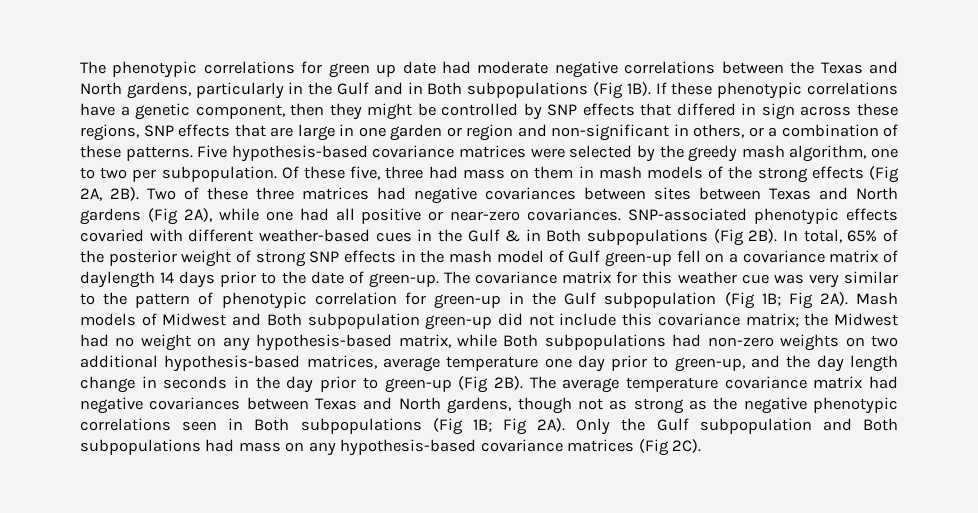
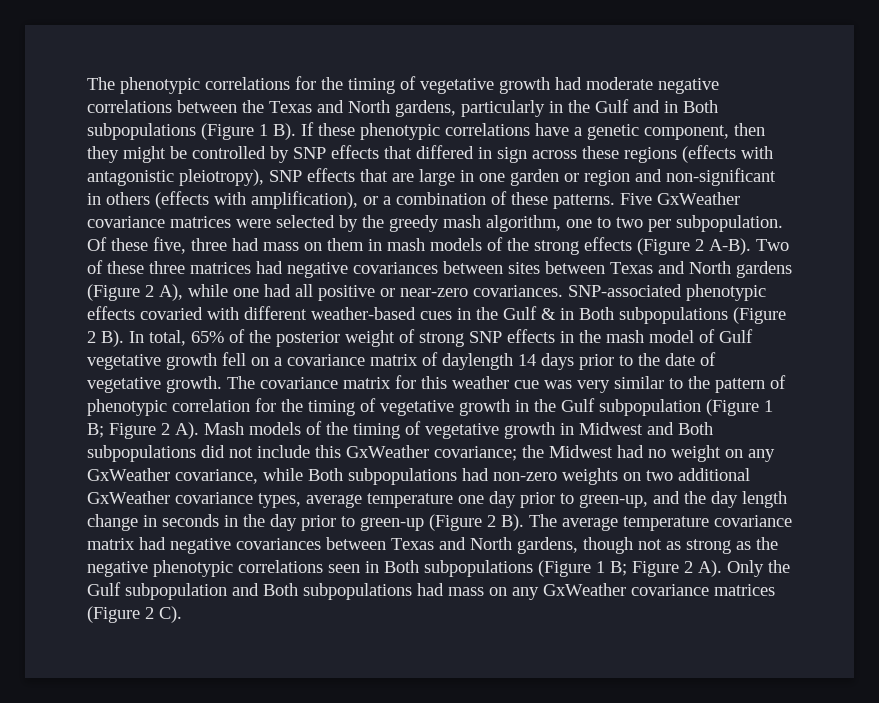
[328,61,436,78] green up date -> [321,76,550,94] the timing of vegetative growth
[593,82,651,99] (Fig 1B). -> [201,123,296,140] (Figure 1 B).
[80,124,139,141] regions, -> [624,145,773,163] [87,169,264,186] regions (effects with antagonistic pleiotropy),
[693,124,744,138] others, -> [106,191,358,209] others (effects with amplification),
[231,145,368,162] hypothesis-based -> [657,192,740,205] GxWeather
[869,166,900,183] [80,187,139,201] (Fig 2A, 2B). -> [637,238,751,255] (Figure 2 A-B).
[147,208,212,225] (Fig 2A), -> [87,284,183,301] (Figure 2 A),
[713,229,778,246] (Fig 2B). -> [733,307,786,324] [87,330,124,347] (Figure 2 B).
[604,252,672,267] green-up -> [87,353,217,370] vegetative growth
[368,273,439,288] green-up. -> [87,376,222,393] vegetative growth.
[433,292,898,309] [80,313,157,326] green-up in the Gulf subpopulation (Fig 1B; Fig 2A). Mash models of -> [281,398,773,416] [87,421,574,439] the timing of vegetative growth in the Gulf subpopulation (Figure 1 B; Figure 2 A). Mash models of the timing of vegetative growth in
[307,313,493,330] subpopulation green-up -> [87,445,196,462] subpopulations
[657,313,799,327] covariance matrix; -> [346,445,517,461] GxWeather covariance;
[256,334,451,351] hypothesis-based matrix, -> [87,468,258,484] GxWeather covariance,
[164,355,377,372] hypothesis-based matrices, -> [87,491,301,508] GxWeather covariance types,
[458,376,523,393] (Fig 2B). -> [429,514,524,531] (Figure 2 B).
[432,418,566,435] (Fig 1B; Fig 2A). -> [538,560,722,577] (Figure 1 B; Figure 2 A).
[340,439,702,456] hypothesis-based covariance matrices (Fig 2C). -> [543,583,775,596] [87,606,182,623] GxWeather covariance matrices (Figure 2 C).

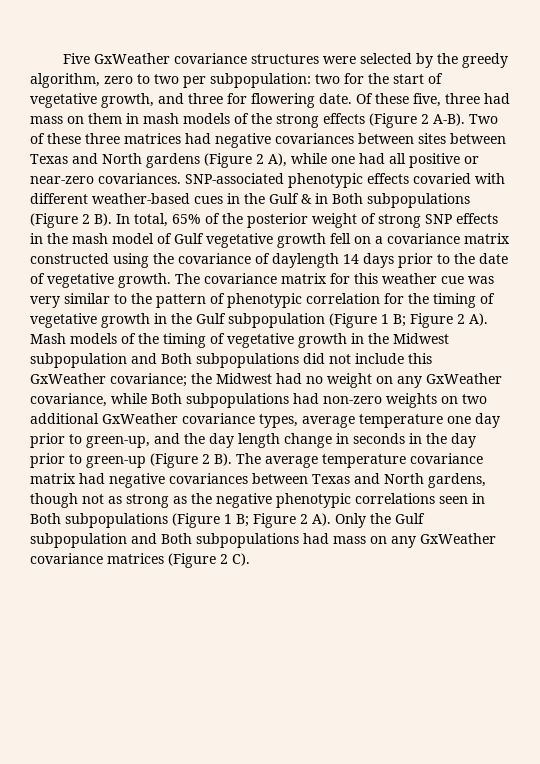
[87,76,719,94] [87,99,718,117] [87,122,765,140] [87,145,773,163] [87,168,776,186] [87,191,615,209] The phenotypic correlations for the timing of vegetative growth had moderate negative correlations between the Texas and North gardens, particularly in the Gulf and in Both subpopulations (Figure 1 B). If these phenotypic correlations have a genetic component, then they might be controlled by SNP effects that differed in sign across these regions (effects with antagonistic pleiotropy), SNP effects that are large in one garden or region and non-significant in others (effects with amplification), or a combination of these patterns. -> (63, 58) none
[170,216,231,228] matrices -> [251,54,320,64] structures
[443,215,783,232] mash algorithm, one to two per subpopulation. -> [30,73,443,88] [30,93,352,108] algorithm, zero to two per subpopulation: two for the start of vegetative growth, and three for flowering date.
(418, 360) none -> [30,253,251,268] constructed using the covariance
[579,422,643,435] Midwest -> [368,333,449,344] [30,353,127,368] the Midwest subpopulation

